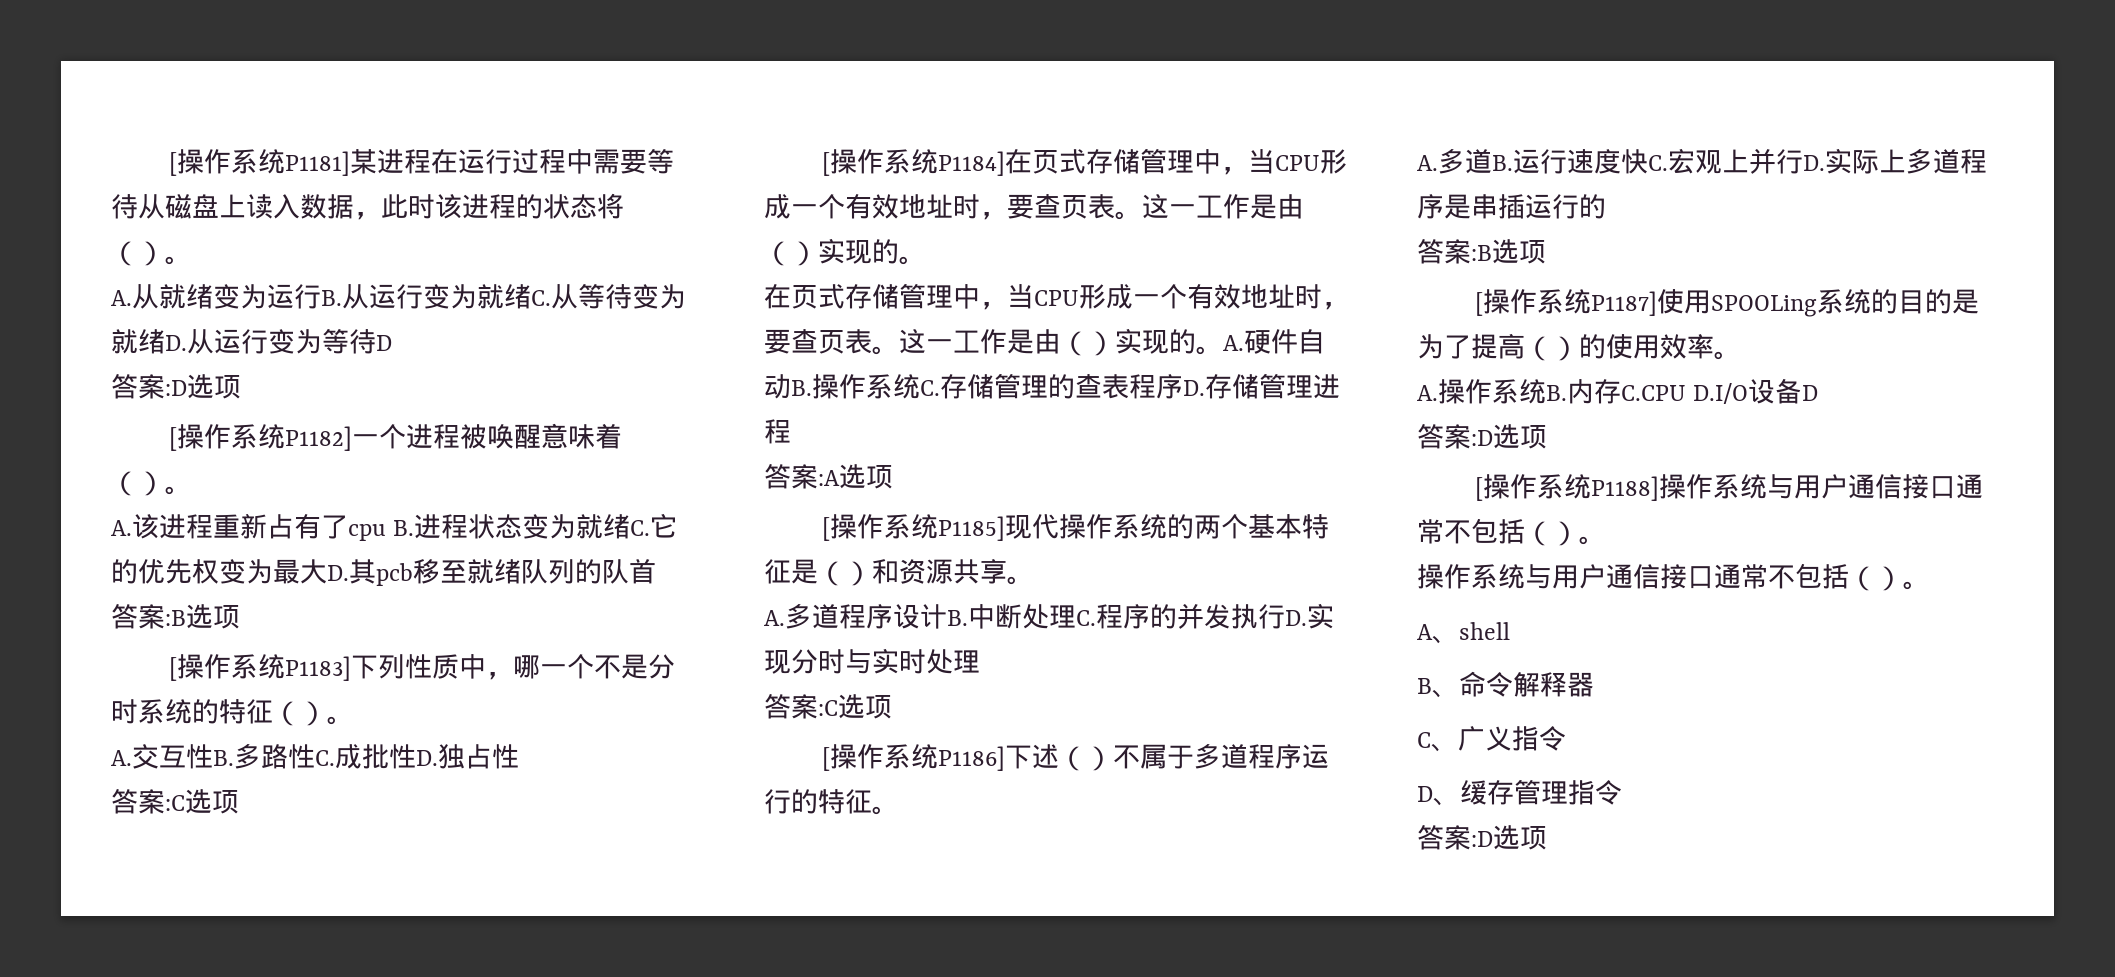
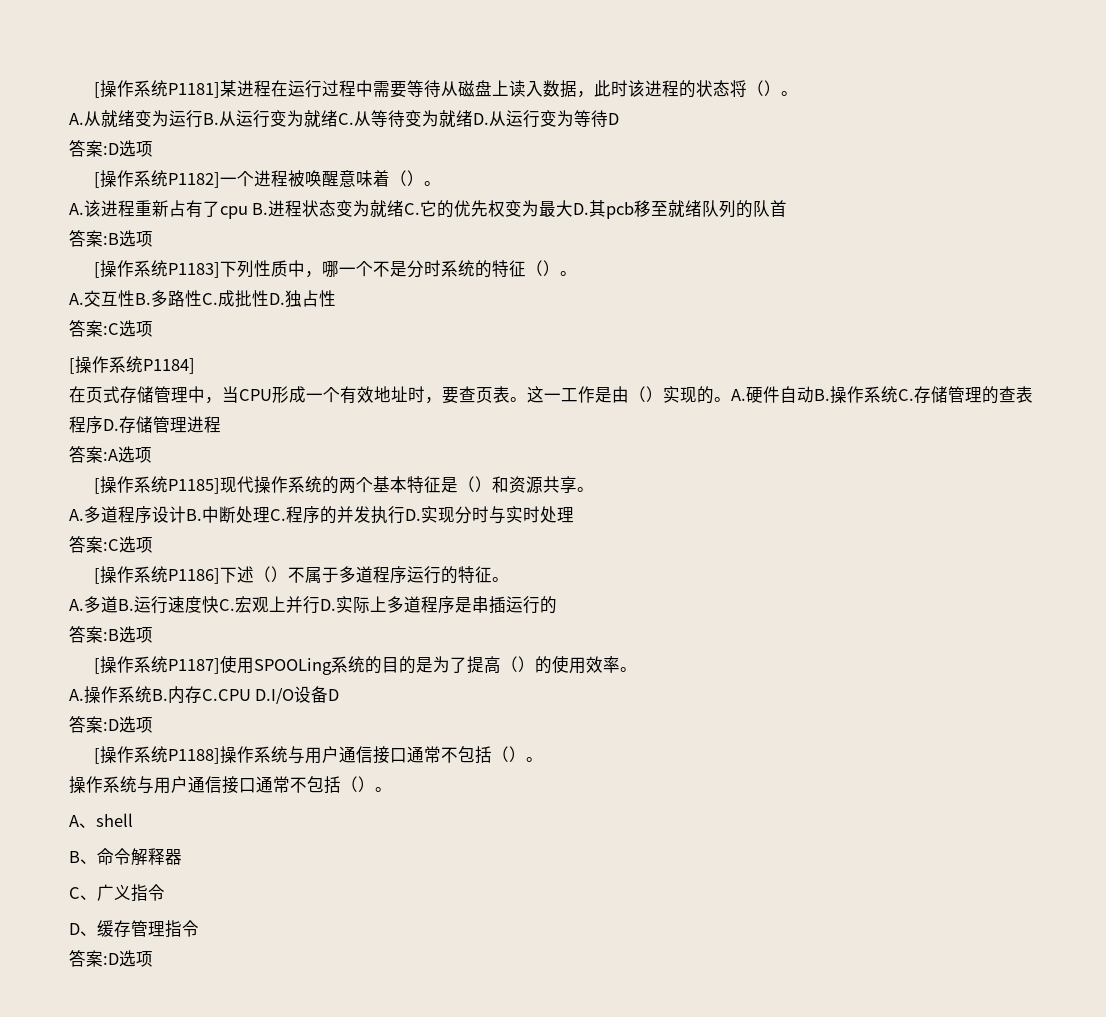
[1005,148,1348,175] [764,194,1304,220] [764,238,926,266] 在页式存储管理中，当CPU形成一个有效地址时，要查页表。这一工作是由（）实现的。 -> (195, 366) none

